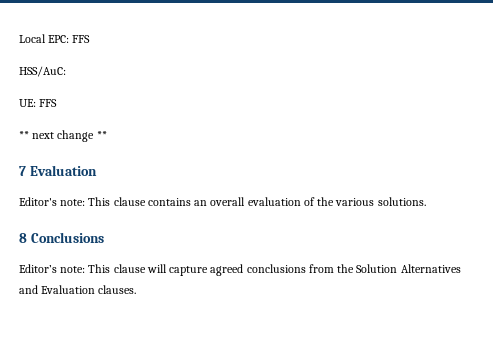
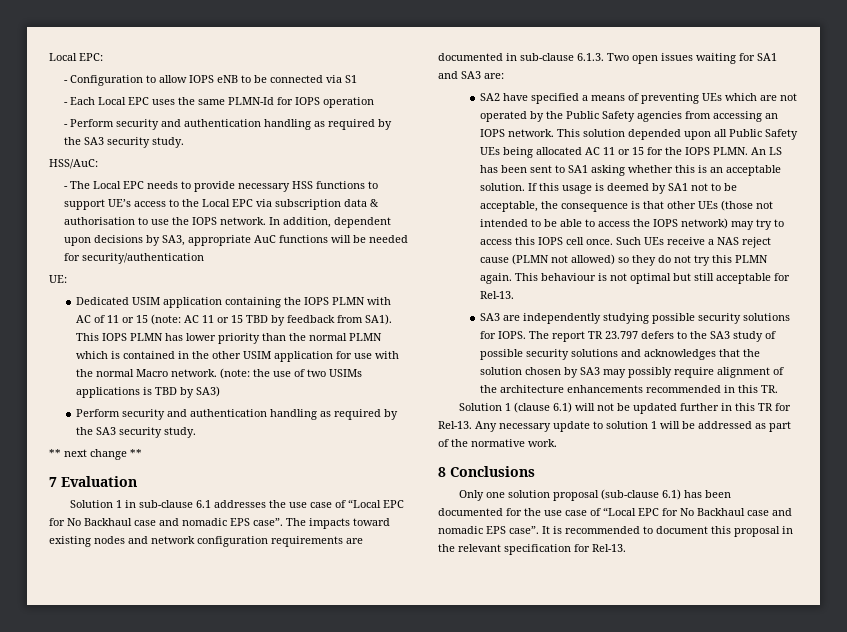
[72,35,91,43] [19,66,66,77] [19,99,58,107] FFS // HSS/AuC: // UE: FFS -> [64,75,358,86] [64,97,375,108] [64,119,393,130] [64,137,185,148] [49,159,98,169] [64,181,379,192] [64,199,380,210] [64,217,392,228] [64,235,409,246] [64,253,205,264] [49,275,67,283] [76,297,392,308] [76,314,393,326] [76,333,383,344] [76,351,400,362] [76,368,363,379] [76,386,221,398] [76,409,399,420] [76,427,197,438] // - Configuration to allow IOPS eNB to be connected via S1 // - Each Local EPC uses the same PLMN-Id for IOPS operation // - Perform security and authentication handling as required by the SA3 security study. // HSS/AuC: // - The Local EPC needs to provide necessary HSS functions to support UE’s access to the Local EPC via subscription data & authorisation to use the IOPS network. In addition, dependent upon decisions by SA3, appropriate AuC functions will be needed for security/authentication // UE: // Dedicated USIM application containing the IOPS PLMN with AC of 11 or 15 (note: AC 11 or 15 TBD by feedback from SA1). This IOPS PLMN has lower priority than the normal PLMN which is contained in the other USIM application for use with the normal Macro network. (note: the use of two USIMs applications is TBD by SA3) // Perform security and authentication handling as required by the SA3 security study.
[19,197,426,206] [19,232,104,243] [19,264,461,276] [19,285,137,294] Editor's note: This clause contains an overall evaluation of the various solutions. // 8 Conclusions // Editor’s note: This clause will capture agreed conclusions from the Solution Alternatives and Evaluation clauses. -> [69,499,404,508] [49,518,390,529] [49,536,363,547] [438,53,777,64] [438,71,504,79] [480,93,798,104] [480,111,779,122] [480,129,799,140] [480,147,783,158] [480,165,782,176] [480,183,738,194] [480,200,774,212] [480,218,785,230] [480,237,772,248] [480,254,769,266] [480,273,791,284] [480,291,515,299] [480,313,791,324] [480,331,777,342] [480,349,761,360] [480,367,785,378] [480,385,779,393] [458,402,791,414] [438,421,791,432] [438,439,557,447] [438,466,535,477] [458,489,731,501] [438,507,792,516] [438,526,793,537] [438,544,626,555] Solution 1 in sub-clause 6.1 addresses the use case of “Local EPC for No Backhaul case and nomadic EPS case”. The impacts toward existing nodes and network configuration requirements are documented in sub-clause 6.1.3. Two open issues waiting for SA1 and SA3 are: // SA2 have specified a means of preventing UEs which are not operated by the Public Safety agencies from accessing an IOPS network. This solution depended upon all Public Safety UEs being allocated AC 11 or 15 for the IOPS PLMN. An LS has been sent to SA1 asking whether this is an acceptable solution. If this usage is deemed by SA1 not to be acceptable, the consequence is that other UEs (those not intended to be able to access the IOPS network) may try to access this IOPS cell once. Such UEs receive a NAS reject cause (PLMN not allowed) so they do not try this PLMN again. This behaviour is not optimal but still acceptable for Rel-13. // SA3 are independently studying possible security solutions for IOPS. The report TR 23.797 defers to the SA3 study of possible security solutions and acknowledges that the solution chosen by SA3 may possibly require alignment of the architecture enhancements recommended in this TR. // Solution 1 (clause 6.1) will not be updated further in this TR for Rel-13. Any necessary update to solution 1 will be addressed as part of the normative work. // 8 Conclusions // Only one solution proposal (sub-clause 6.1) has been documented for the use case of “Local EPC for No Backhaul case and nomadic EPS case”. It is recommended to document this proposal in the relevant specification for Rel-13.

